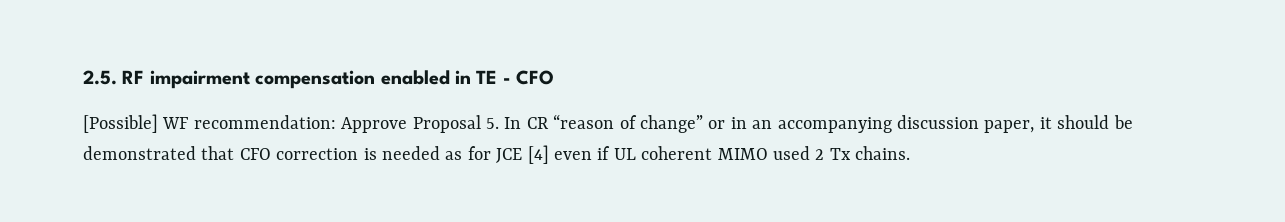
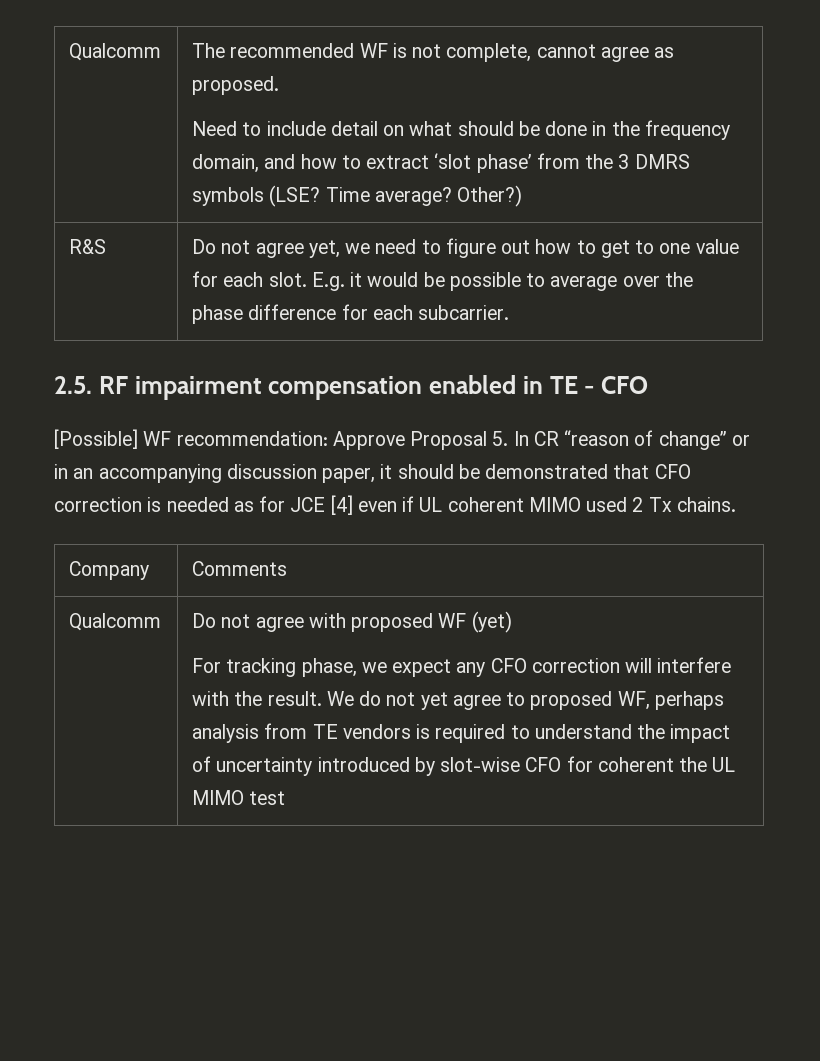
(83, 77) none -> [69,43,162,61] [192,43,675,62] [192,76,280,95] [192,120,730,140] [192,153,690,173] [192,185,523,207] [69,239,107,254] [192,238,739,258] [192,271,693,291] [192,304,510,324] Qualcomm | The recommended WF is not complete, cannot agree as proposed. // Need to include detail on what should be done in the frequency domain, and how to extract ‘slot phase’ from the 3 DMRS symbols (LSE? Time average? Other?) // R&S | Do not agree yet, we need to figure out how to get to one value for each slot. E.g. it would be possible to average over the phase difference for each subcarrier. //
(911, 153) none -> [69,561,150,580] [192,561,288,576] [69,613,162,631] [192,611,512,633] [192,657,732,677] [192,691,724,710] [192,723,731,743] [192,756,736,776] [192,790,286,805] // Company | Comments // Qualcomm | Do not agree with proposed WF (yet) // For tracking phase, we expect any CFO correction will interfere with the result. We do not yet agree to proposed WF, perhaps analysis from TE vendors is required to understand the impact of uncertainty introduced by slot-wise CFO for coherent the UL MIMO test

